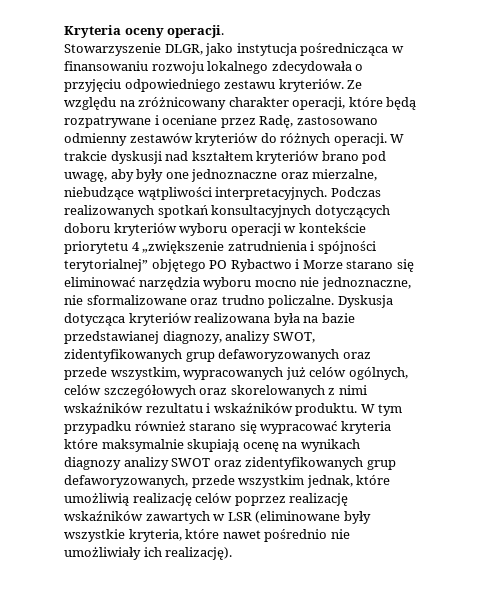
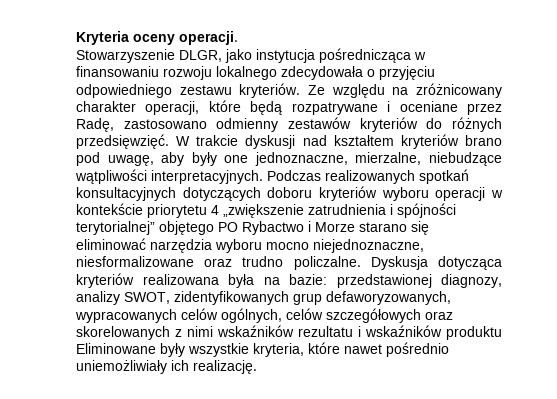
[333,133,387,146] operacji. -> [76,134,169,149] przedsięwzięć.
[191,169,309,182] jednoznaczne oraz -> [254,152,348,166] jednoznaczne,
[300,277,411,290] [64,295,187,305] nie jednoznaczne, nie sformalizowane -> [313,239,424,253] [76,256,194,267] niejednoznaczne, niesformalizowane
[321,313,355,323] [64,331,159,344] bazie przedstawianej -> [289,274,432,288] bazie: przedstawionej
[218,349,371,362] [64,367,306,380] defaworyzowanych oraz przede wszystkim, wypracowanych już -> [326,291,451,305] [75,309,177,323] defaworyzowanych, wypracowanych
[295,403,403,416] [64,421,391,434] [64,439,360,452] [64,457,396,470] [64,475,391,488] [64,493,349,506] [64,511,341,524] produktu. W tym przypadku również starano się wypracować kryteria które maksymalnie skupiają ocenę na wynikach diagnozy analizy SWOT oraz zidentyfikowanych grup defaworyzowanych, przede wszystkim jednak, które umożliwią realizację celów poprzez realizację wskaźników zawartych w LSR (eliminowane -> [446,326,502,340] [76,343,156,354] produktu Eliminowane
[330,529,350,539] [64,547,233,560] nie umożliwiały ich realizację). -> [76,360,257,374] uniemożliwiały ich realizację.

